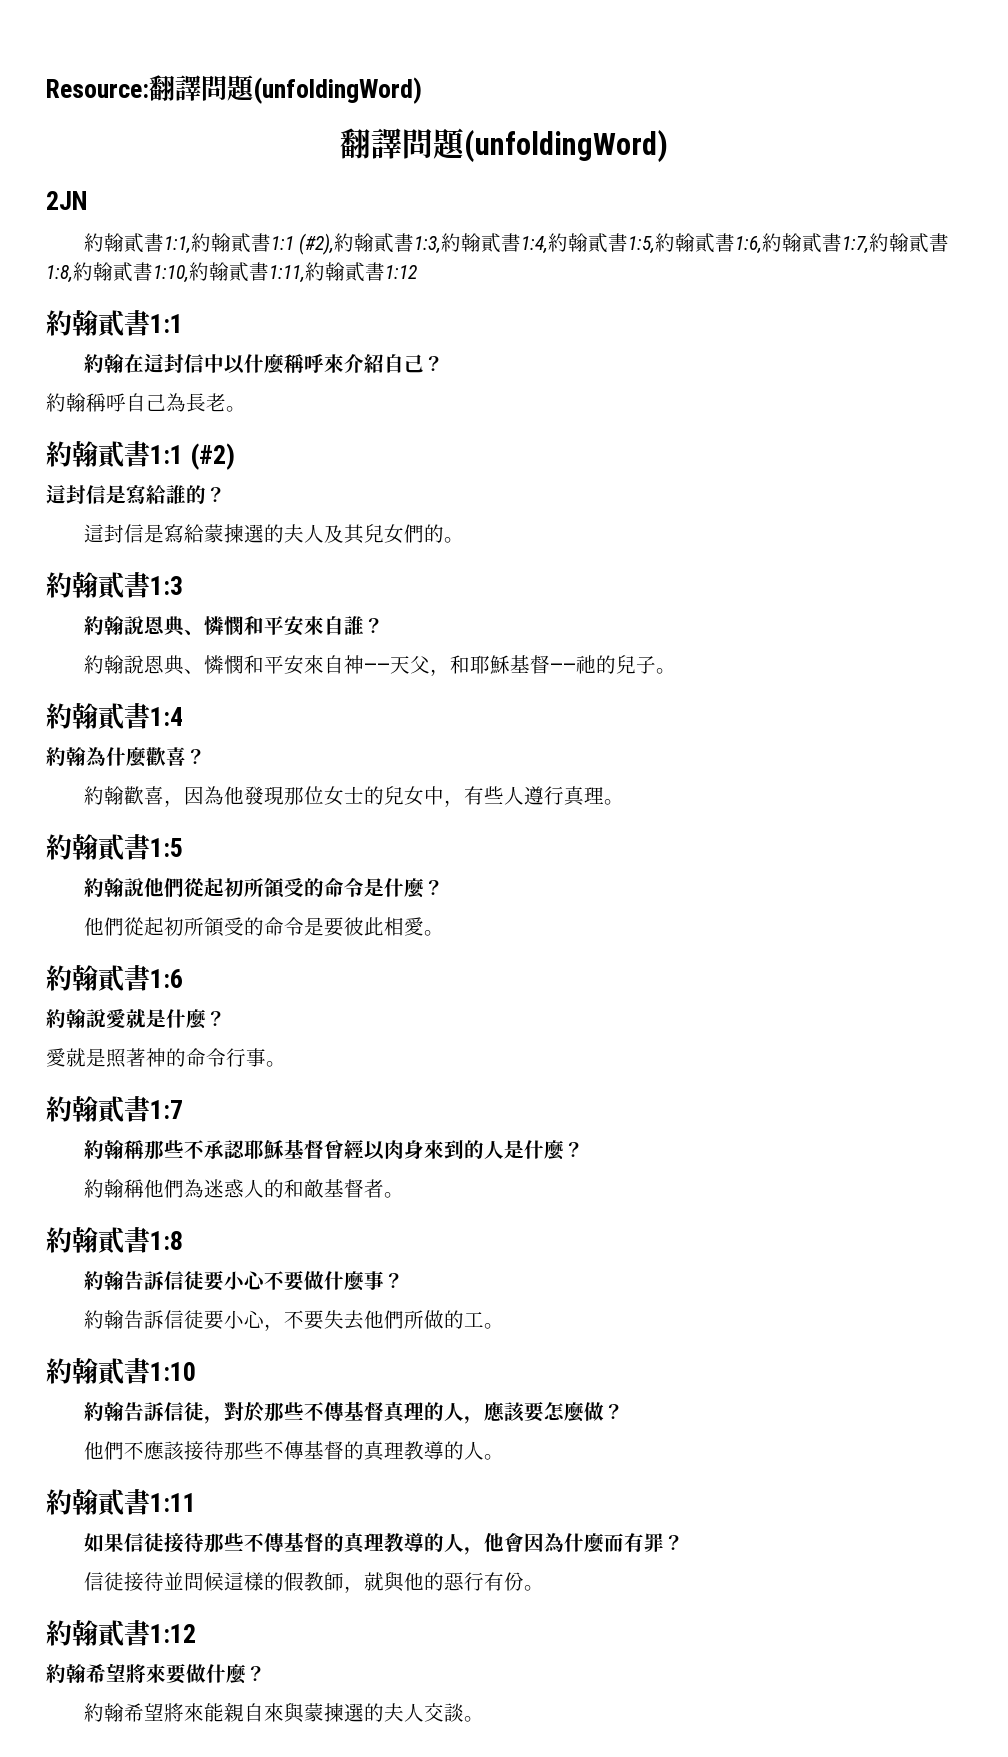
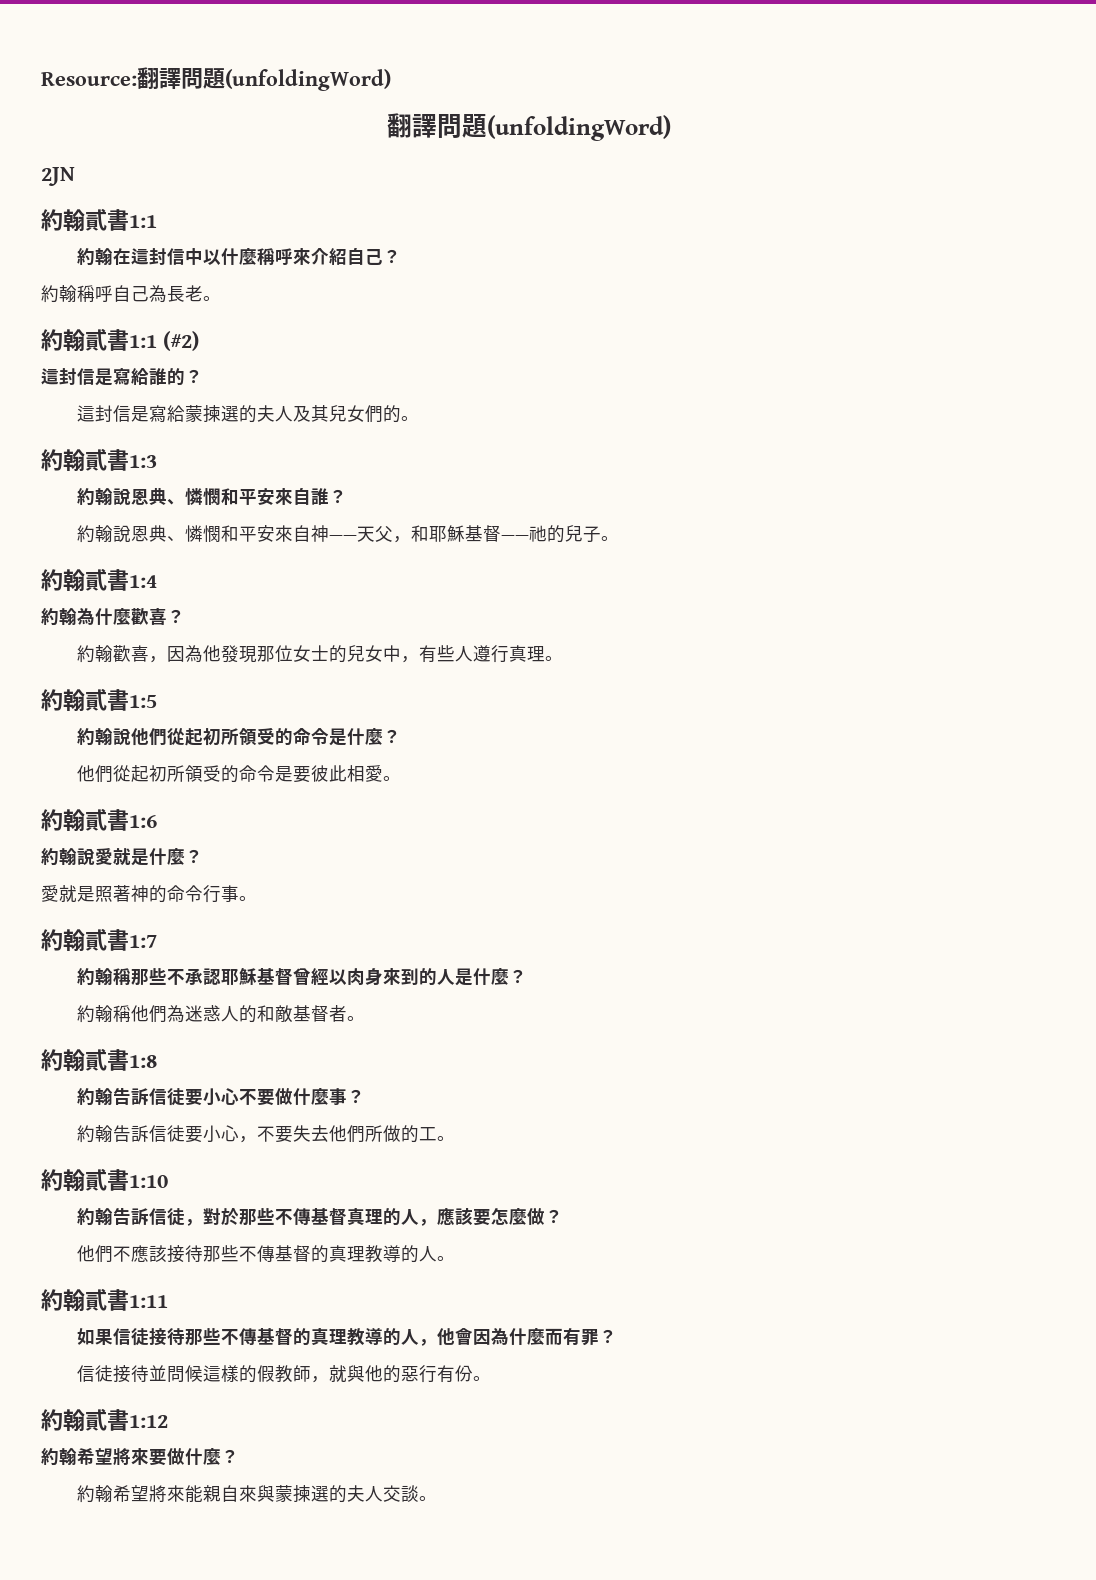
[83,233,950,255] [46,262,417,283] // 約翰貳書1:1,約翰貳書1:1 (#2),約翰貳書1:3,約翰貳書1:4,約翰貳書1:5,約翰貳書1:6,約翰貳書1:7,約翰貳書1:8,約翰貳書1:10,約翰貳書1:11,約翰貳書1:12 -> (75, 176) none

